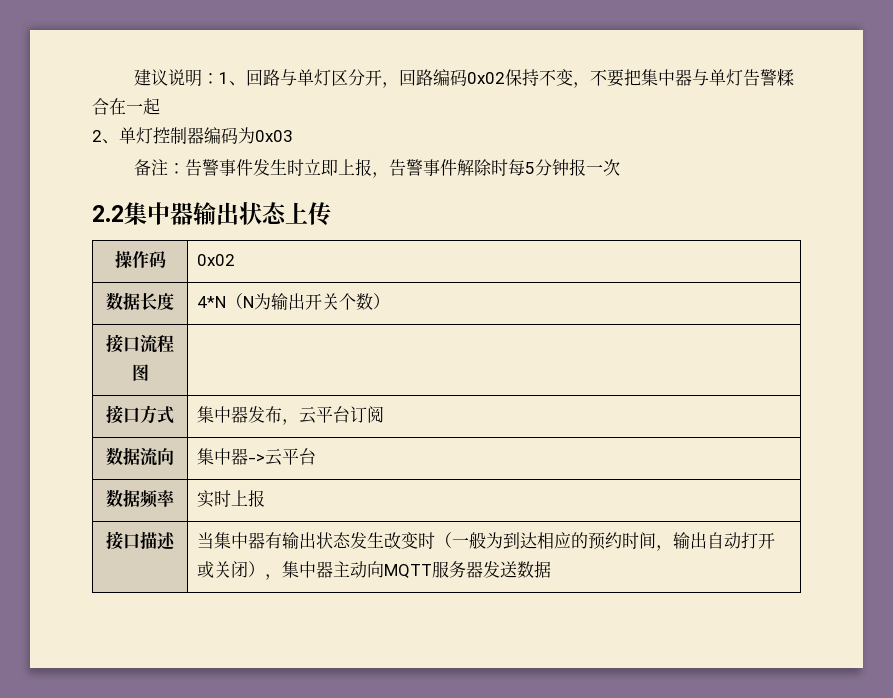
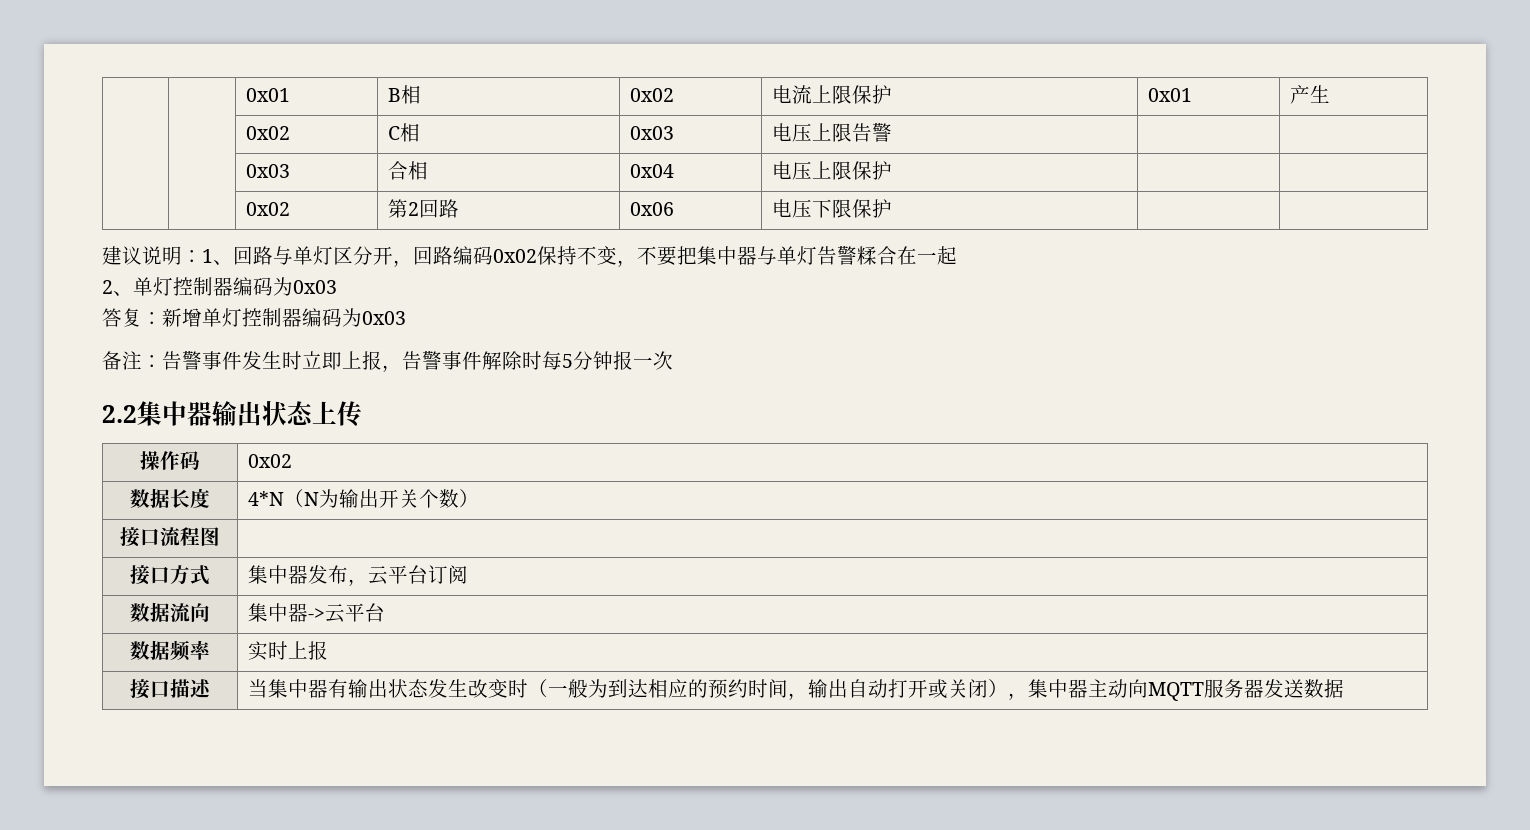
(133, 77) none -> [245,88,290,102] [387,85,421,104] [629,88,674,102] [771,85,892,104] [1147,88,1192,102] [1289,85,1330,104] [245,126,290,140] [387,123,420,142] [629,126,674,140] [771,122,892,142] [245,164,290,178] [387,161,428,180] [629,164,674,178] [771,161,892,180] [245,202,290,216] [387,199,459,218] [629,202,674,216] [771,199,892,218] | | 0x01 | B相 | 0x02 | 电流上限保护 | 0x01 | 产生 // | | 0x02 | C相 | 0x03 | 电压上限告警 | | // | | 0x03 | 合相 | 0x04 | 电压上限保护 | | // | | 0x02 | 第2回路 | 0x06 | 电压下限保护 | | //
(293, 136) none -> [102,308,406,327] // 答复：新增单灯控制器编码为0x03

